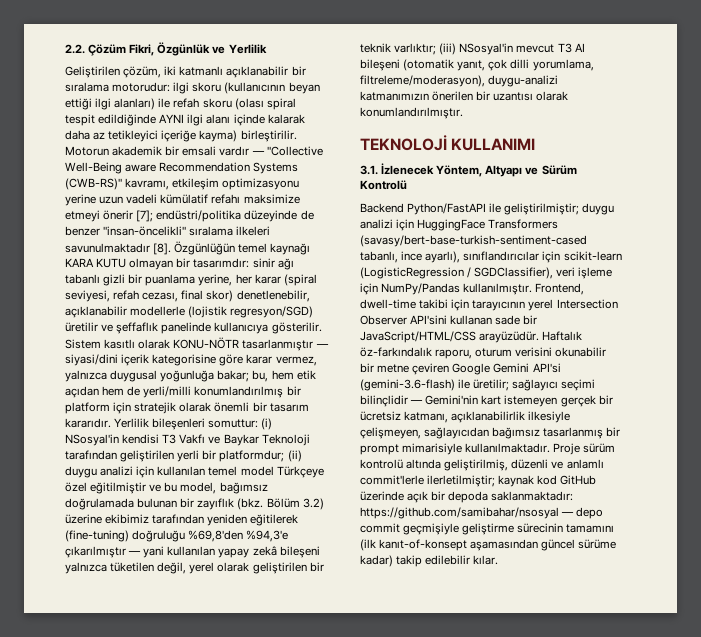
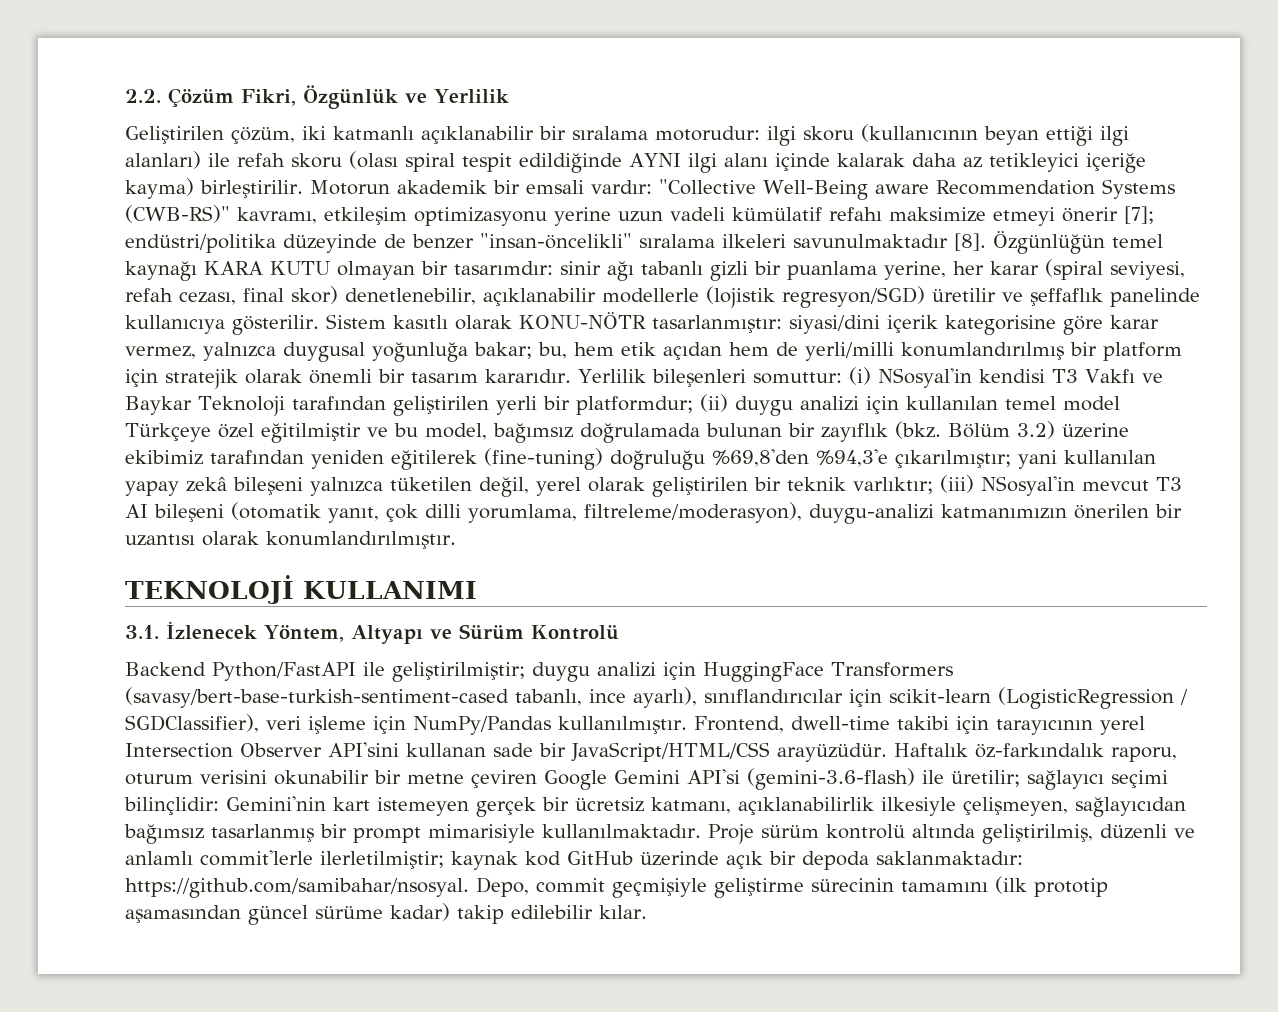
[219,146,265,156] vardır — -> [590,180,652,194] vardır:
[242,339,329,351] tasarlanmıştır — -> [651,315,782,333] tasarlanmıştır:
[65,546,142,558] çıkarılmıştır — -> [895,450,1011,468] çıkarılmıştır;
[360,395,424,407] bilinçlidir — -> [124,797,219,815] bilinçlidir:
[360,507,604,519] https://github.com/samibahar/nsosyal — depo -> [125,877,529,898] https://github.com/samibahar/nsosyal. Depo,
[379,539,468,551] kanıt-of-konsept -> [1034,878,1108,897] prototip

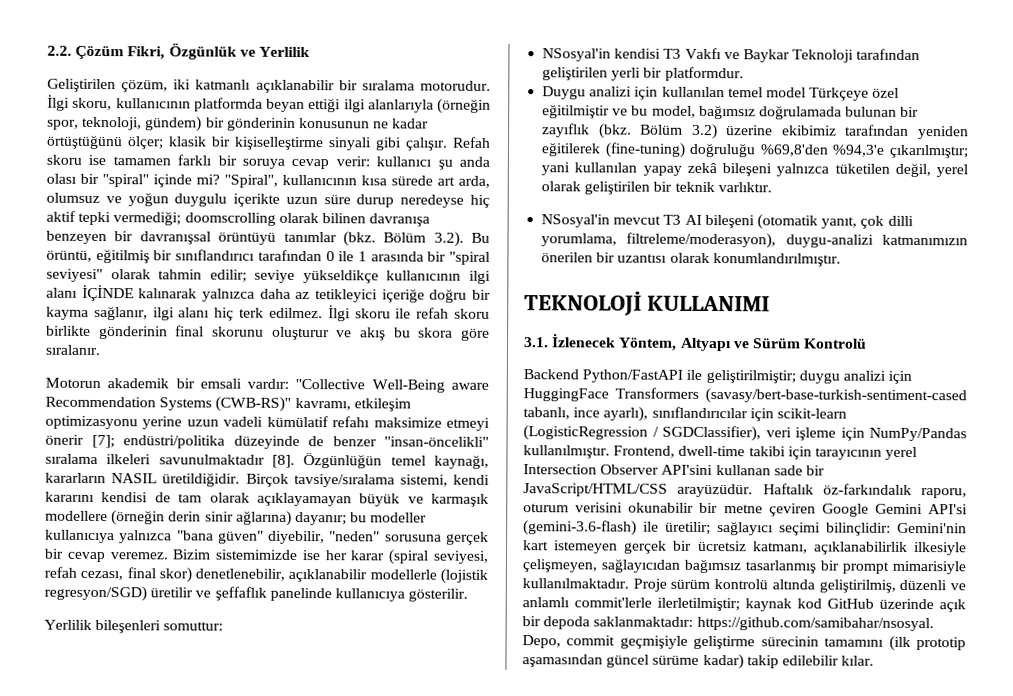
[655,124,1129,146] [125,151,1146,173] [125,178,303,199] motorudur: ilgi skoru (kullanıcının beyan ettiği ilgi alanları) ile refah skoru (olası spiral tespit edildiğinde AYNI ilgi alanı içinde kalarak daha az tetikleyici içeriğe kayma) birleştirilir. -> [420,80,492,91] [47,94,491,114] [47,116,430,132] [46,134,491,151] [46,154,490,170] [46,173,490,188] [46,192,490,208] [46,210,431,227] [46,230,490,247] [46,248,490,265] [46,268,491,284] [46,284,491,303] [46,305,490,322] [46,325,491,341] [45,344,101,356] motorudur. İlgi skoru, kullanıcının platformda beyan ettiği ilgi alanlarıyla (örneğin spor, teknoloji, gündem) bir gönderinin konusunun ne kadar örtüştüğünü ölçer; klasik bir kişiselleştirme sinyali gibi çalışır. Refah skoru ise tamamen farklı bir soruya cevap verir: kullanıcı şu anda olası bir "spiral" içinde mi? "Spiral", kullanıcının kısa sürede art arda, olumsuz ve yoğun duygulu içerikte uzun süre durup neredeyse hiç aktif tepki vermediği; doomscrolling olarak bilinen davranışa benzeyen bir davranışsal örüntüyü tanımlar (bkz. Bölüm 3.2). Bu örüntü, eğitilmiş bir sınıflandırıcı tarafından 0 ile 1 arasında bir "spiral seviyesi" olarak tahmin edilir; seviye yükseldikçe kullanıcının ilgi alanı İÇİNDE kalınarak yalnızca daha az tetikleyici içeriğe doğru bir kayma sağlanır, ilgi alanı hiç terk edilmez. İlgi skoru ile refah skoru birlikte gönderinin final skorunu oluşturur ve akış bu skora göre sıralanır. //
[125,261,946,281] kaynağı KARA KUTU olmayan bir tasarımdır: sinir ağı tabanlı gizli bir puanlama yerine, -> [433,454,489,469] [45,472,490,488] [45,491,489,507] [45,510,428,526] [45,529,489,545] [44,548,321,563] kaynağı, kararların NASIL üretildiğidir. Birçok tavsiye/sıralama sistemi, kendi kararını kendisi de tam olarak açıklayamayan büyük ve karmaşık modellere (örneğin derin sinir ağlarına) dayanır; bu modeller kullanıcıya yalnızca "bana güven" diyebilir, "neden" sorusuna gerçek bir cevap veremez. Bizim sistemimizde ise
[325,312,1159,335] [125,342,1182,362] [125,369,571,389] Sistem kasıtlı olarak KONU-NÖTR tasarlanmıştır: siyasi/dini içerik kategorisine göre karar vermez, yalnızca duygusal yoğunluğa bakar; bu, hem etik açıdan hem de yerli/milli konumlandırılmış bir platform için stratejik olarak önemli bir tasarım kararıdır. -> (469, 595) //
[848,367,871,385] (i) -> (224, 626) //
[575,394,793,416] platformdur; (ii) duygu -> [664,66,744,82] [542,86,587,100] platformdur. // Duygu
[853,475,974,494] varlıktır; (iii) -> [717,182,772,193] varlıktır. //

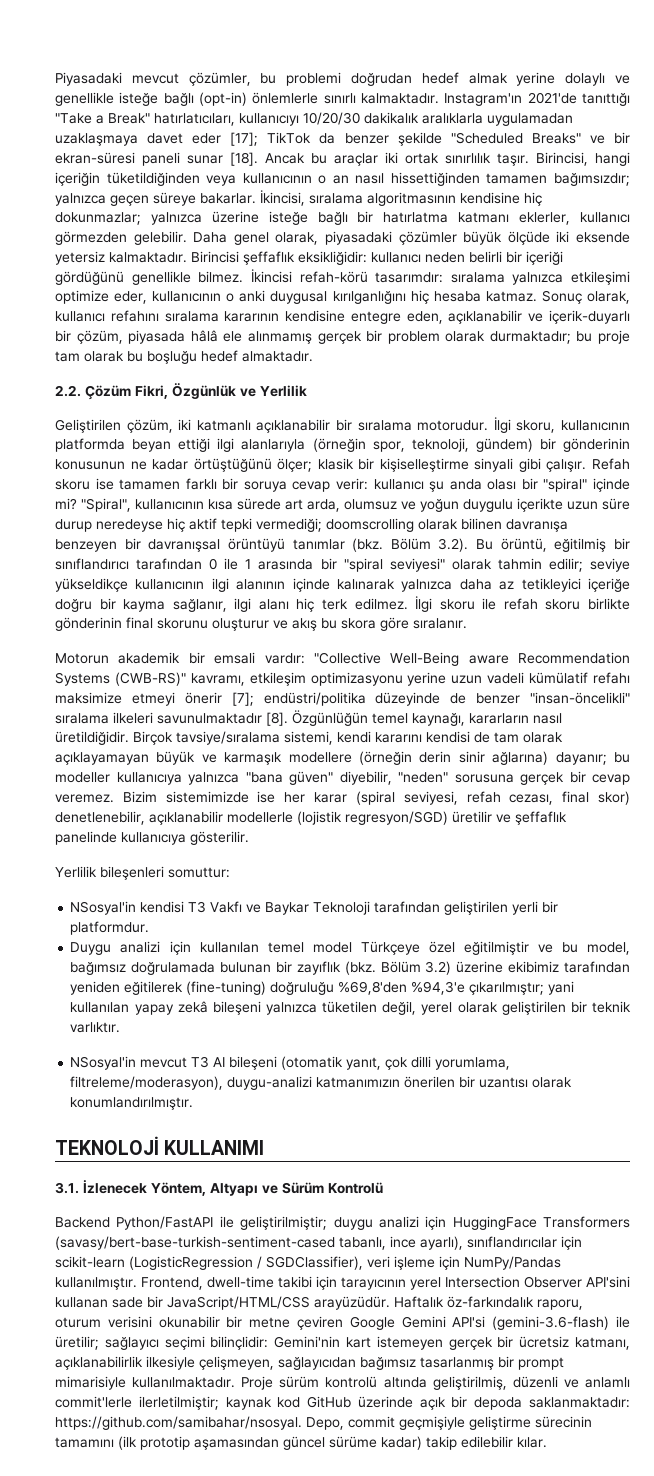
(47, 50) none -> [55,72,630,86] [55,92,630,106] [55,112,573,126] [55,132,630,146] [55,152,630,166] [55,172,630,186] [55,190,542,206] [55,211,631,225] [55,231,631,245] [55,251,563,265] [55,269,630,285] [55,290,630,304] [55,310,630,324] [55,330,630,344] [55,350,313,364] Piyasadaki mevcut çözümler, bu problemi doğrudan hedef almak yerine dolaylı ve genellikle isteğe bağlı (opt-in) önlemlerle sınırlı kalmaktadır. Instagram'ın 2021'de tanıttığı "Take a Break" hatırlatıcıları, kullanıcıyı 10/20/30 dakikalık aralıklarla uygulamadan uzaklaşmaya davet eder [17]; TikTok da benzer şekilde "Scheduled Breaks" ve bir ekran-süresi paneli sunar [18]. Ancak bu araçlar iki ortak sınırlılık taşır. Birincisi, hangi içeriğin tüketildiğinden veya kullanıcının o an nasıl hissettiğinden tamamen bağımsızdır; yalnızca geçen süreye bakarlar. İkincisi, sıralama algoritmasının kendisine hiç dokunmazlar; yalnızca üzerine isteğe bağlı bir hatırlatma katmanı eklerler, kullanıcı görmezden gelebilir. Daha genel olarak, piyasadaki çözümler büyük ölçüde iki eksende yetersiz kalmaktadır. Birincisi şeffaflık eksikliğidir: kullanıcı neden belirli bir içeriği gördüğünü genellikle bilmez. İkincisi refah-körü tasarımdır: sıralama yalnızca etkileşimi optimize eder, kullanıcının o anki duygusal kırılganlığını hiç hesaba katmaz. Sonuç olarak, kullanıcı refahını sıralama kararının kendisine entegre eden, açıklanabilir ve içerik-duyarlı bir çözüm, piyasada hâlâ ele alınmamış gerçek bir problem olarak durmaktadır; bu proje tam olarak bu boşluğu hedef almaktadır. //
[46,284,134,302] alanı İÇİNDE -> [236,578,330,592] alanının içinde
[111,473,158,484] NASIL -> [533,713,562,724] nasıl

